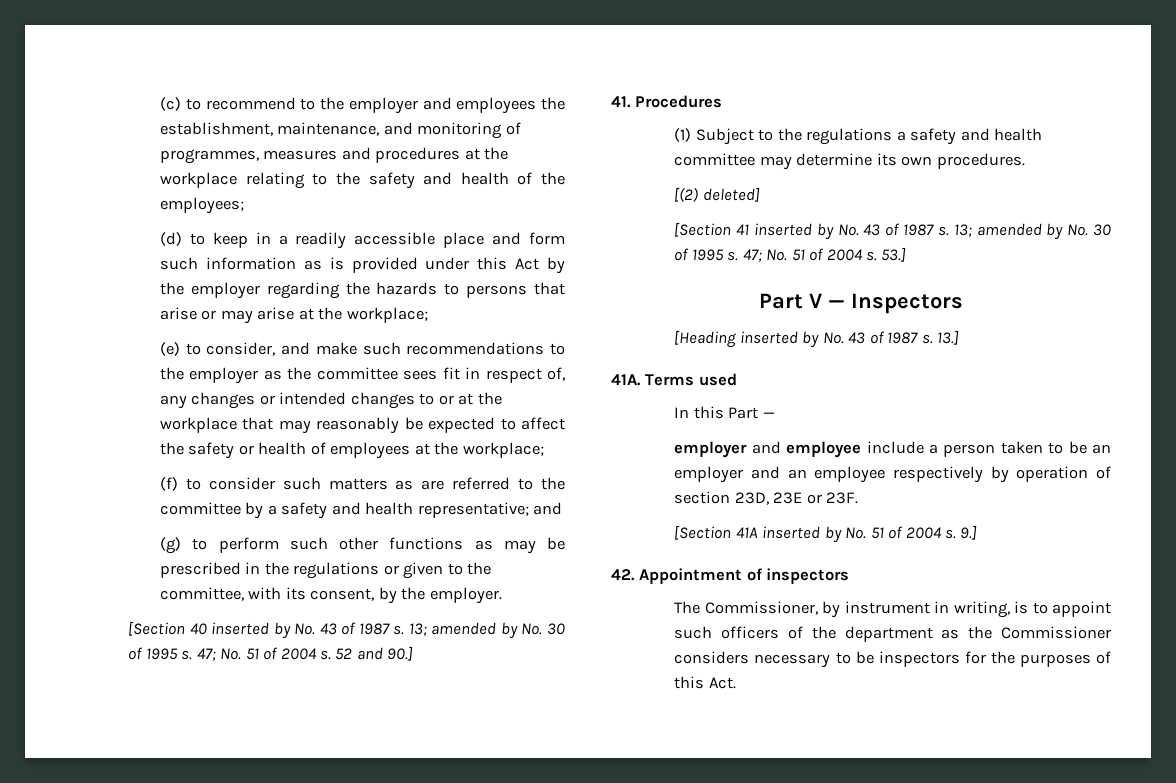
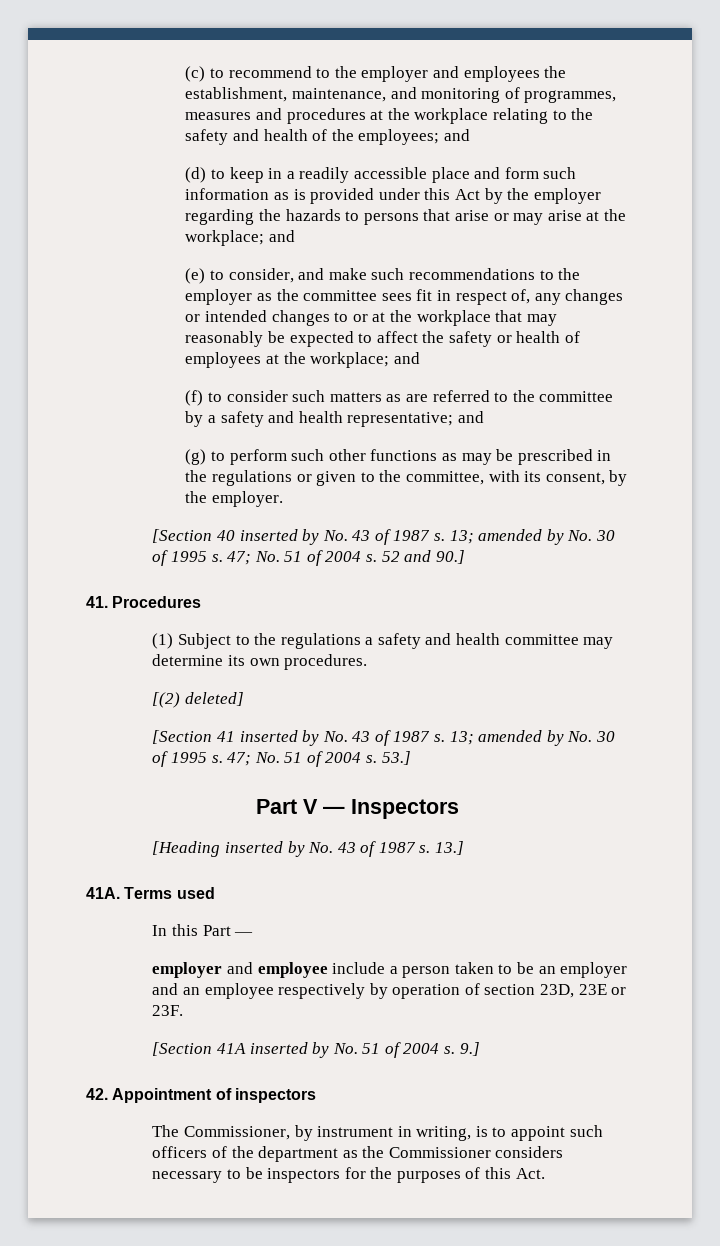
(245, 205) none -> [444,129,471,141] and
(428, 315) none -> [269,230,296,242] and
(544, 450) none -> [393,352,420,364] and

